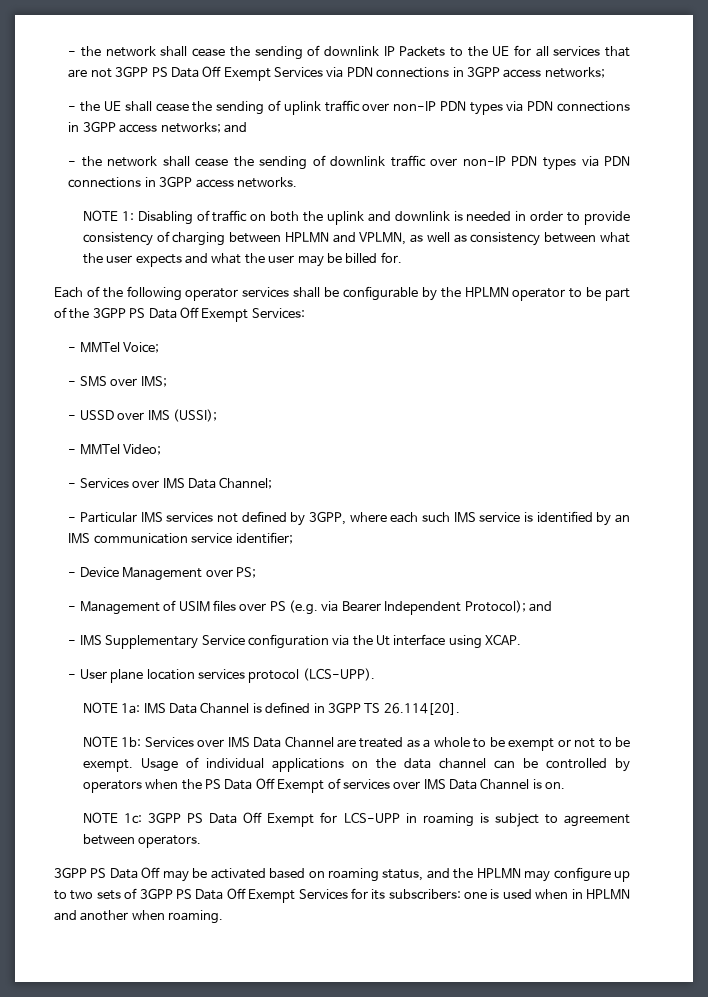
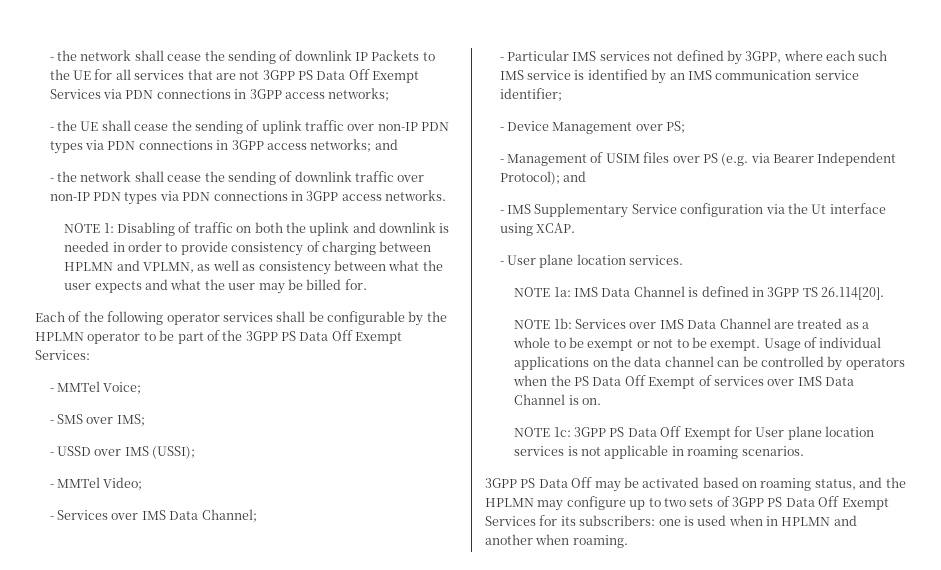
[197,668,375,683] services protocol (LCS-UPP). -> [629,255,684,265] services.
[343,812,630,827] [82,834,202,848] LCS-UPP in roaming is subject to agreement between operators. -> [755,426,875,440] [514,445,804,459] User plane location services is not applicable in roaming scenarios.

